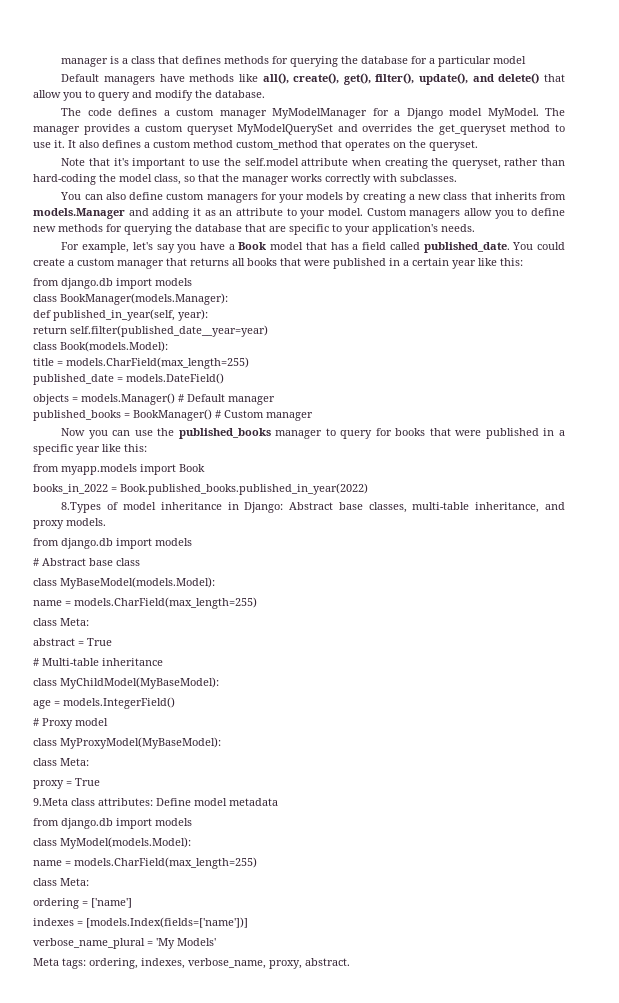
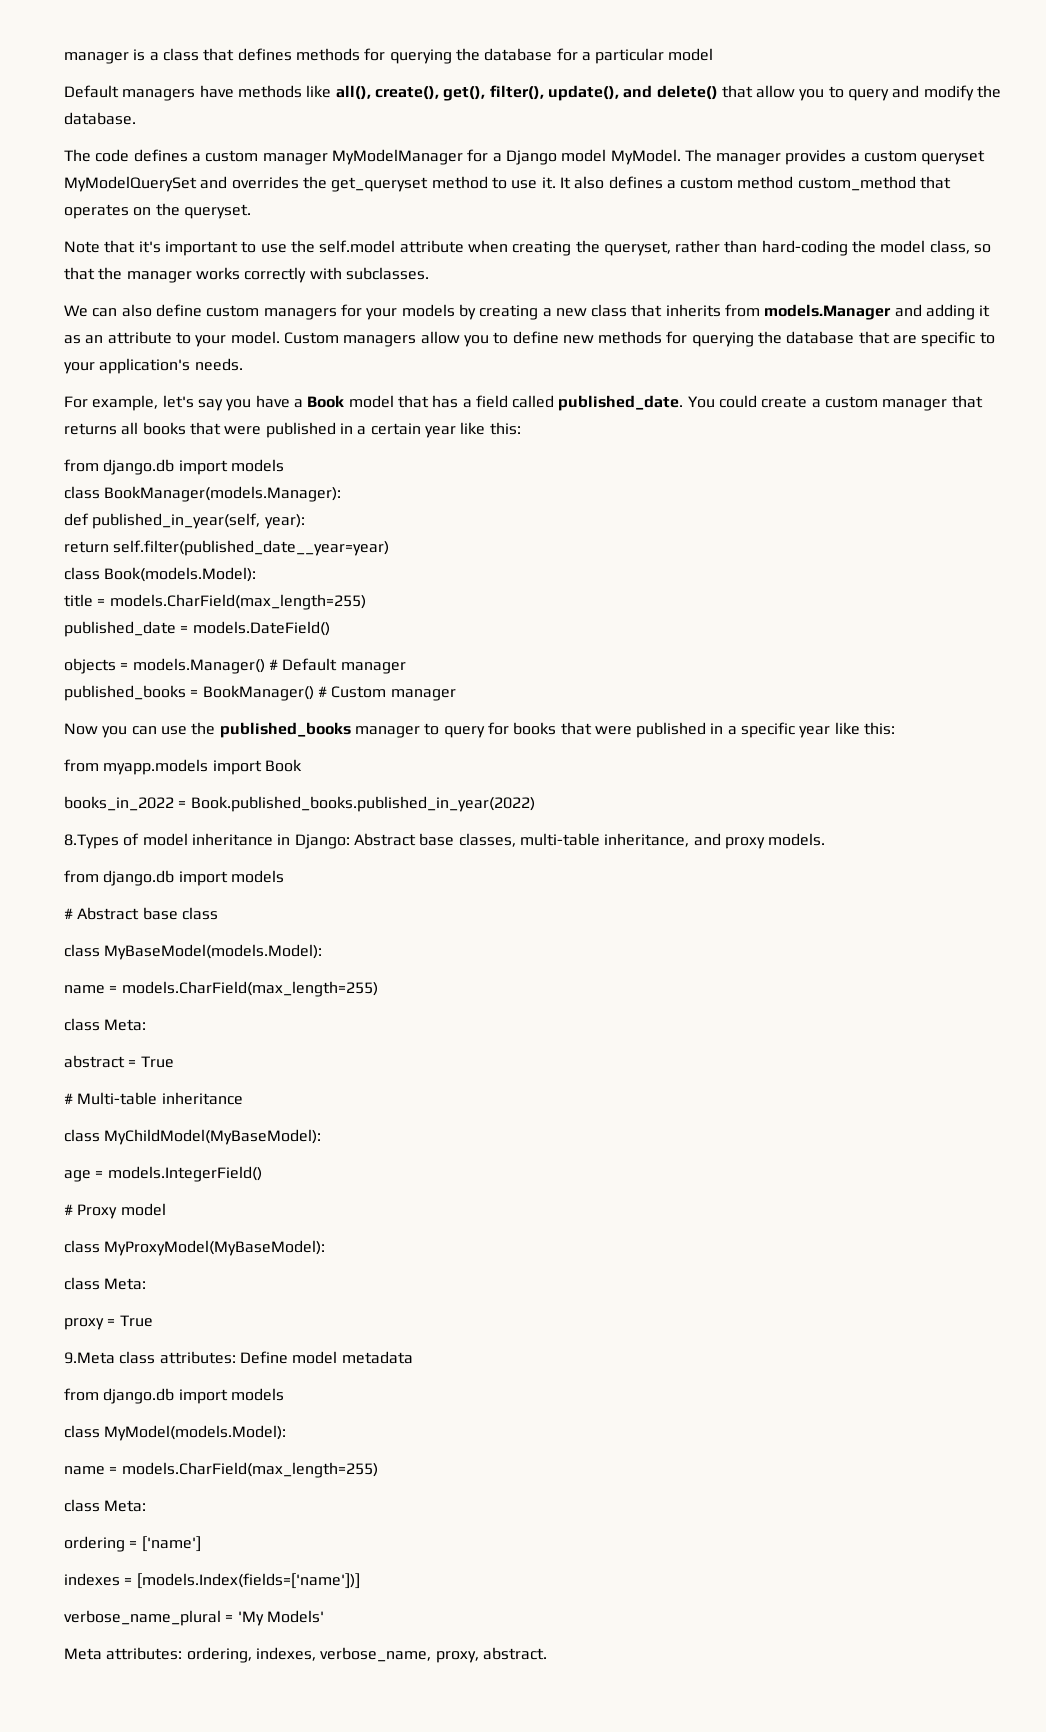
[60,192,82,200] You -> [64,305,88,317] We
[62,958,86,969] tags: -> [106,1647,183,1660] attributes:

